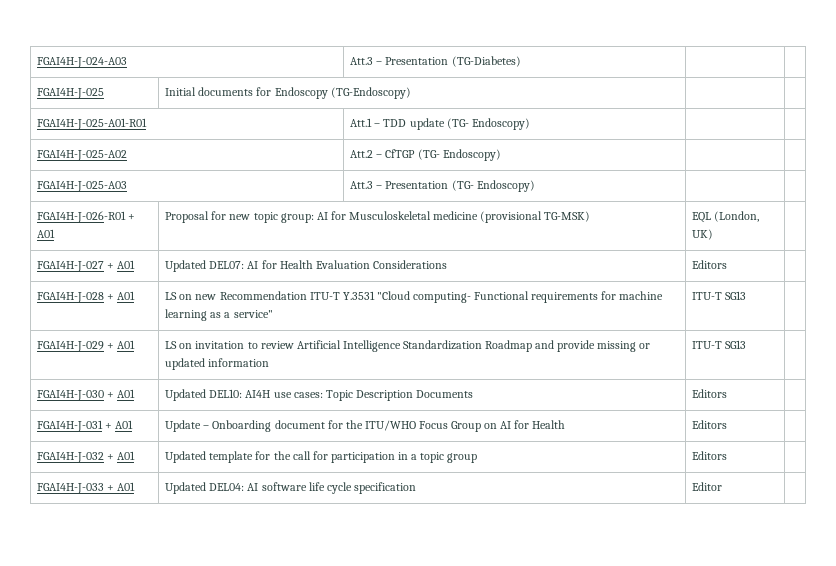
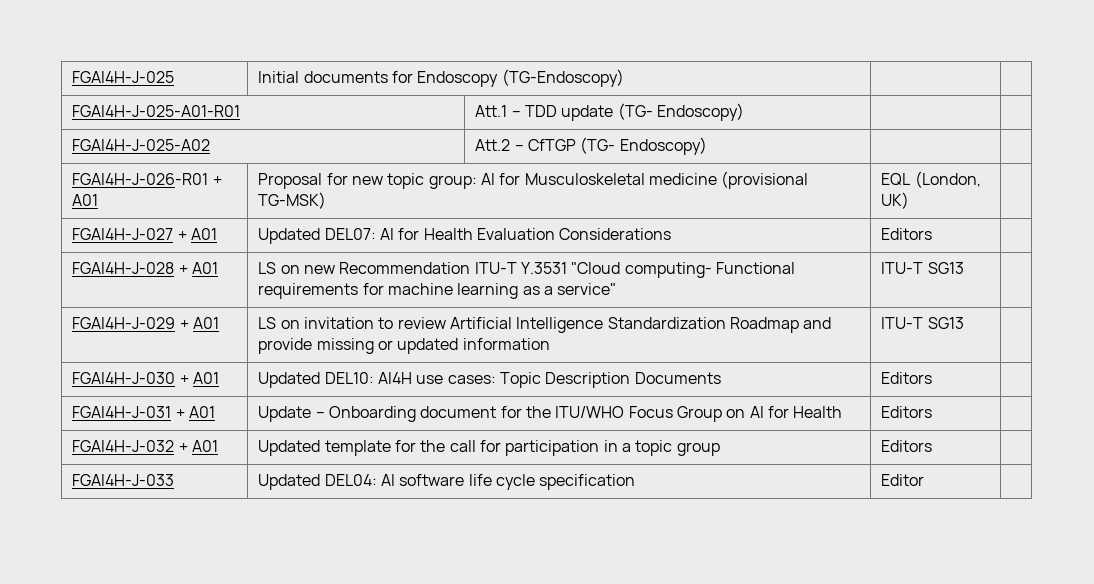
[37,57,128,68] [350,56,521,67] FGAI4H-J-024-A03 | Att.3 – Presentation (TG-Diabetes) | | // -> (72, 77) none
[37,181,128,192] [350,180,535,192] // FGAI4H-J-025-A03 | Att.3 – Presentation (TG- Endoscopy) | | -> (707, 146) none
[107,482,136,491] + A01 -> (175, 480) none

